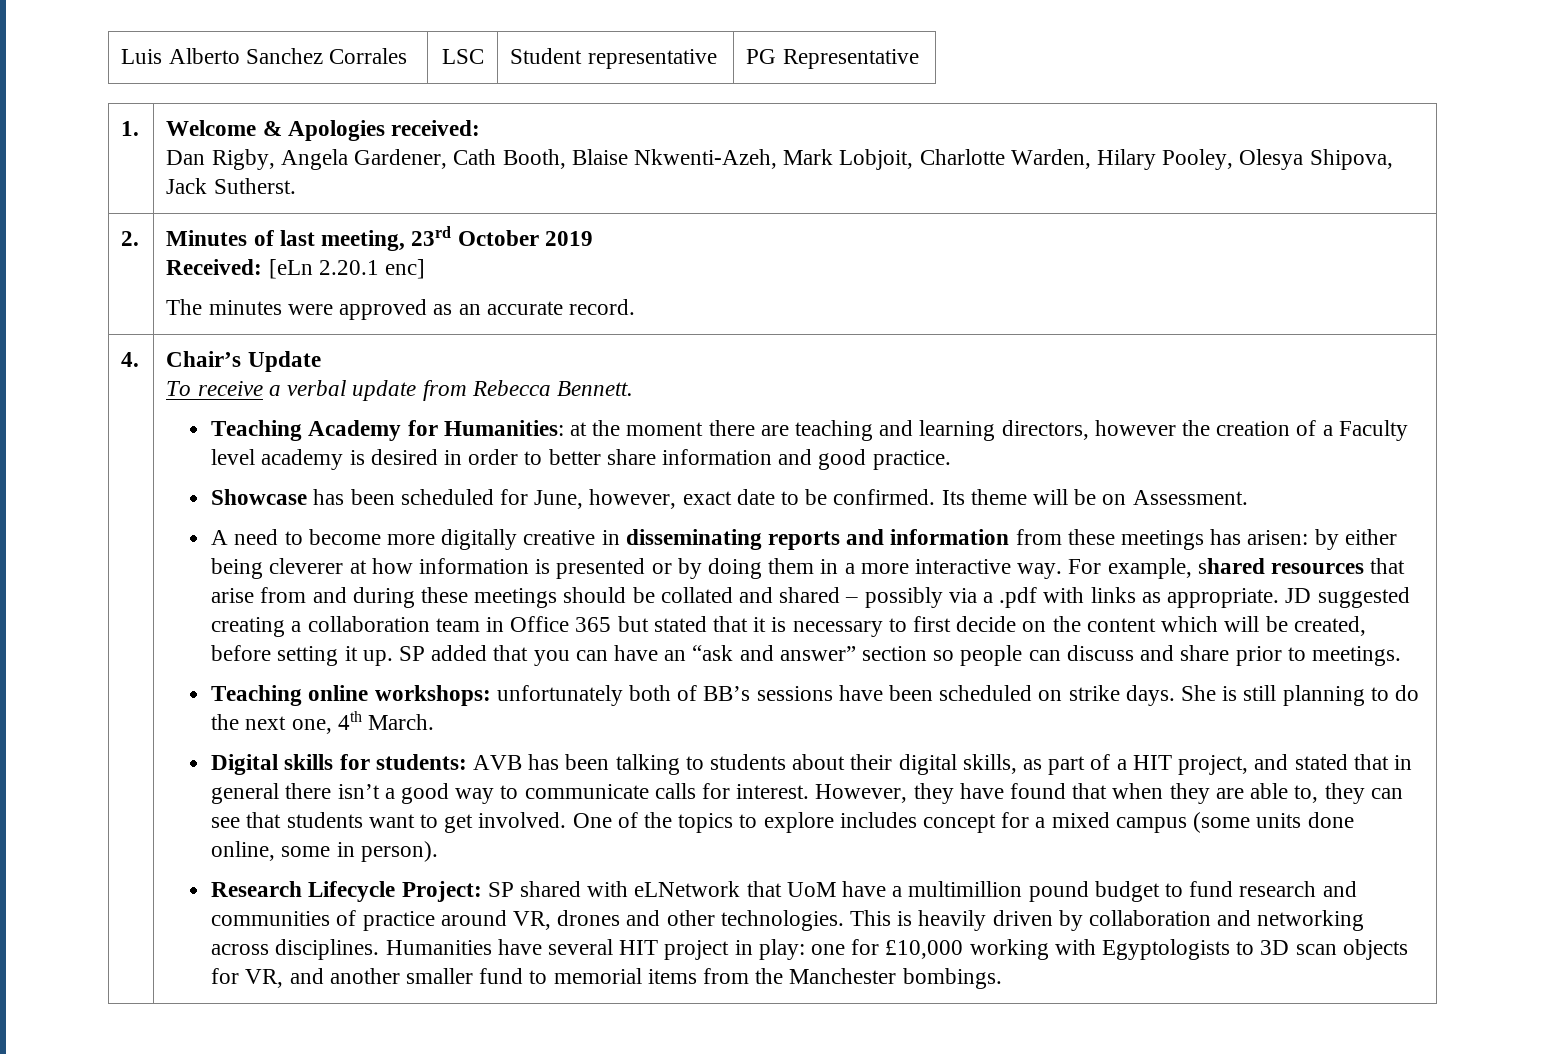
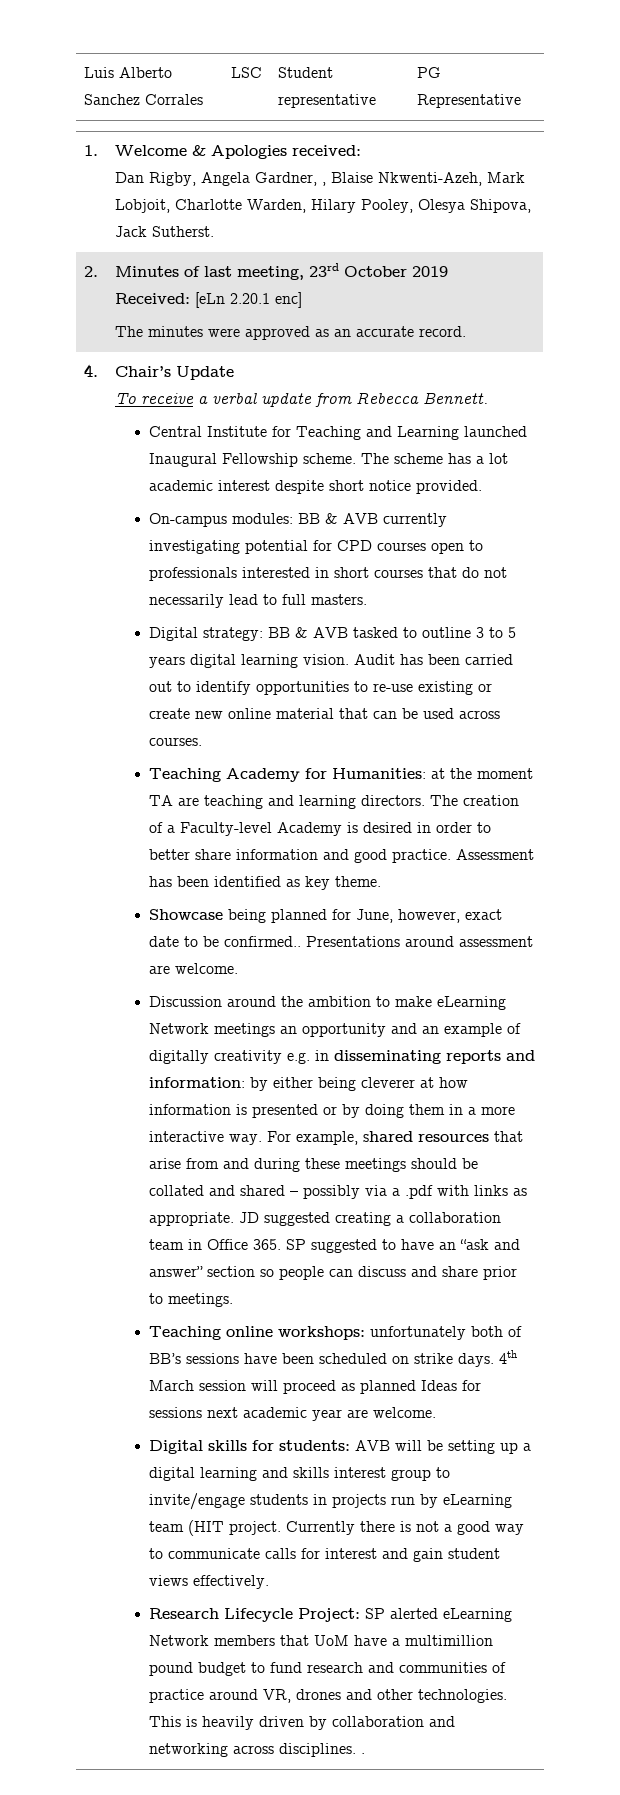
[354,149,566,169] Gardener, Cath Booth, -> [255,172,327,186] Gardner, ,
(633, 388) none -> [149,426,528,440] [149,453,509,467] [149,480,483,494] [149,513,448,527] [149,540,484,554] [149,567,508,581] [149,594,368,608] [149,627,517,641] [149,654,514,668] [149,681,493,695] [149,708,501,719] [149,737,203,746] // Central Institute for Teaching and Learning launched Inaugural Fellowship scheme. The scheme has a lot academic interest despite short notice provided. // On-campus modules: BB & AVB currently investigating potential for CPD courses open to professionals interested in short courses that do not necessarily lead to full masters. // Digital strategy: BB & AVB tasked to outline 3 to 5 years digital learning vision. Audit has been carried out to identify opportunities to re-use existing or create new online material that can be used across courses.
[708,420,755,436] there -> [149,795,174,806] TA
[1001,420,1408,441] [211,449,344,470] directors, however the creation of a Faculty level academy -> [361,795,520,806] [149,822,343,836] directors. The creation of a Faculty-level Academy
[211,489,494,505] // Showcase has been scheduled -> [456,849,535,860] [149,876,382,890] [149,909,328,923] Assessment has been identified as key theme. // Showcase being planned
[833,489,1248,505] [211,529,1309,550] confirmed. Its theme will be on Assessment. // A need to become more digitally creative in disseminating reports and information from these meetings has arisen: -> [224,936,534,947] [149,963,239,974] [149,996,507,1010] [149,1023,522,1037] [149,1050,536,1064] [149,1077,246,1088] confirmed.. Presentations around assessment are welcome. // Discussion around the ambition to make eLearning Network meetings an opportunity and an example of digitally creativity e.g. in disseminating reports and information:
[575,616,1366,637] [211,645,608,666] 365 but stated that it is necessary to first decide on the content which will be created, before setting it up. SP added that you can -> [253,1239,397,1253] 365. SP suggested to
[1181,685,1420,706] [211,711,434,734] She is still planning to do the next one, 4th March. -> [499,1350,518,1364] [149,1380,482,1394] [149,1407,437,1421] 4th March session will proceed as planned Ideas for sessions next academic year are welcome.
[528,754,1412,775] [211,783,380,804] has been talking to students about their digital skills, as part of a HIT project, and stated that in general there isn’t -> [395,1440,532,1454] [149,1467,451,1481] [149,1493,513,1510] [149,1520,440,1536] will be setting up a digital learning and skills interest group to invite/engage students in projects run by eLearning team (HIT project. Currently there is not
[736,783,1403,804] [211,812,1354,833] [211,841,438,862] interest. However, they have found that when they are able to, they can see that students want to get involved. One of the topics to explore includes concept for a mixed campus (some units done online, some in person). -> [325,1548,501,1562] [149,1575,270,1589] interest and gain student views effectively.
[519,881,741,897] shared with eLNetwork -> [390,1608,513,1622] [149,1635,276,1646] alerted eLearning Network members
[385,939,1408,960] [211,968,1002,989] Humanities have several HIT project in play: one for £10,000 working with Egyptologists to 3D scan objects for VR, and another smaller fund to memorial items from the Manchester bombings. -> [361,1753,366,1754] .

